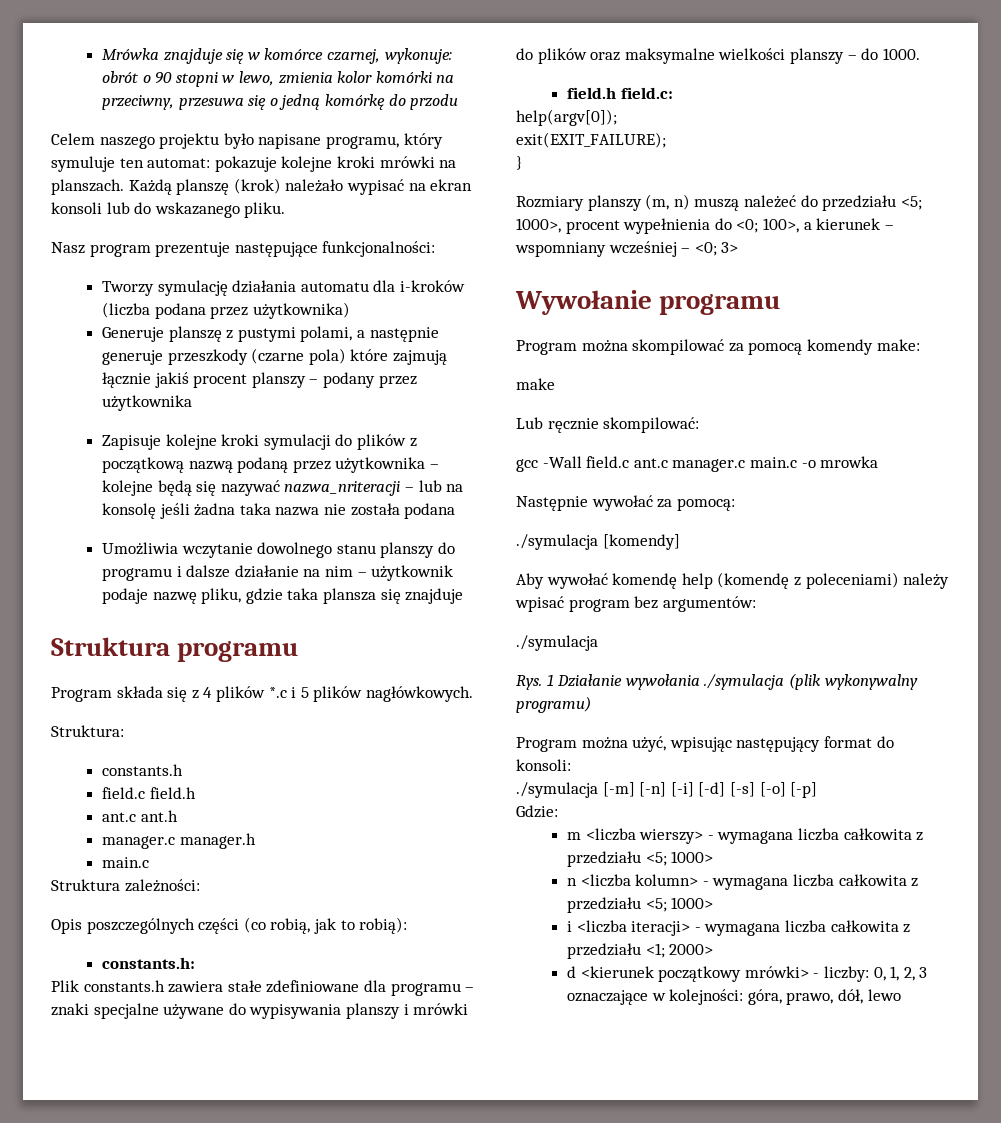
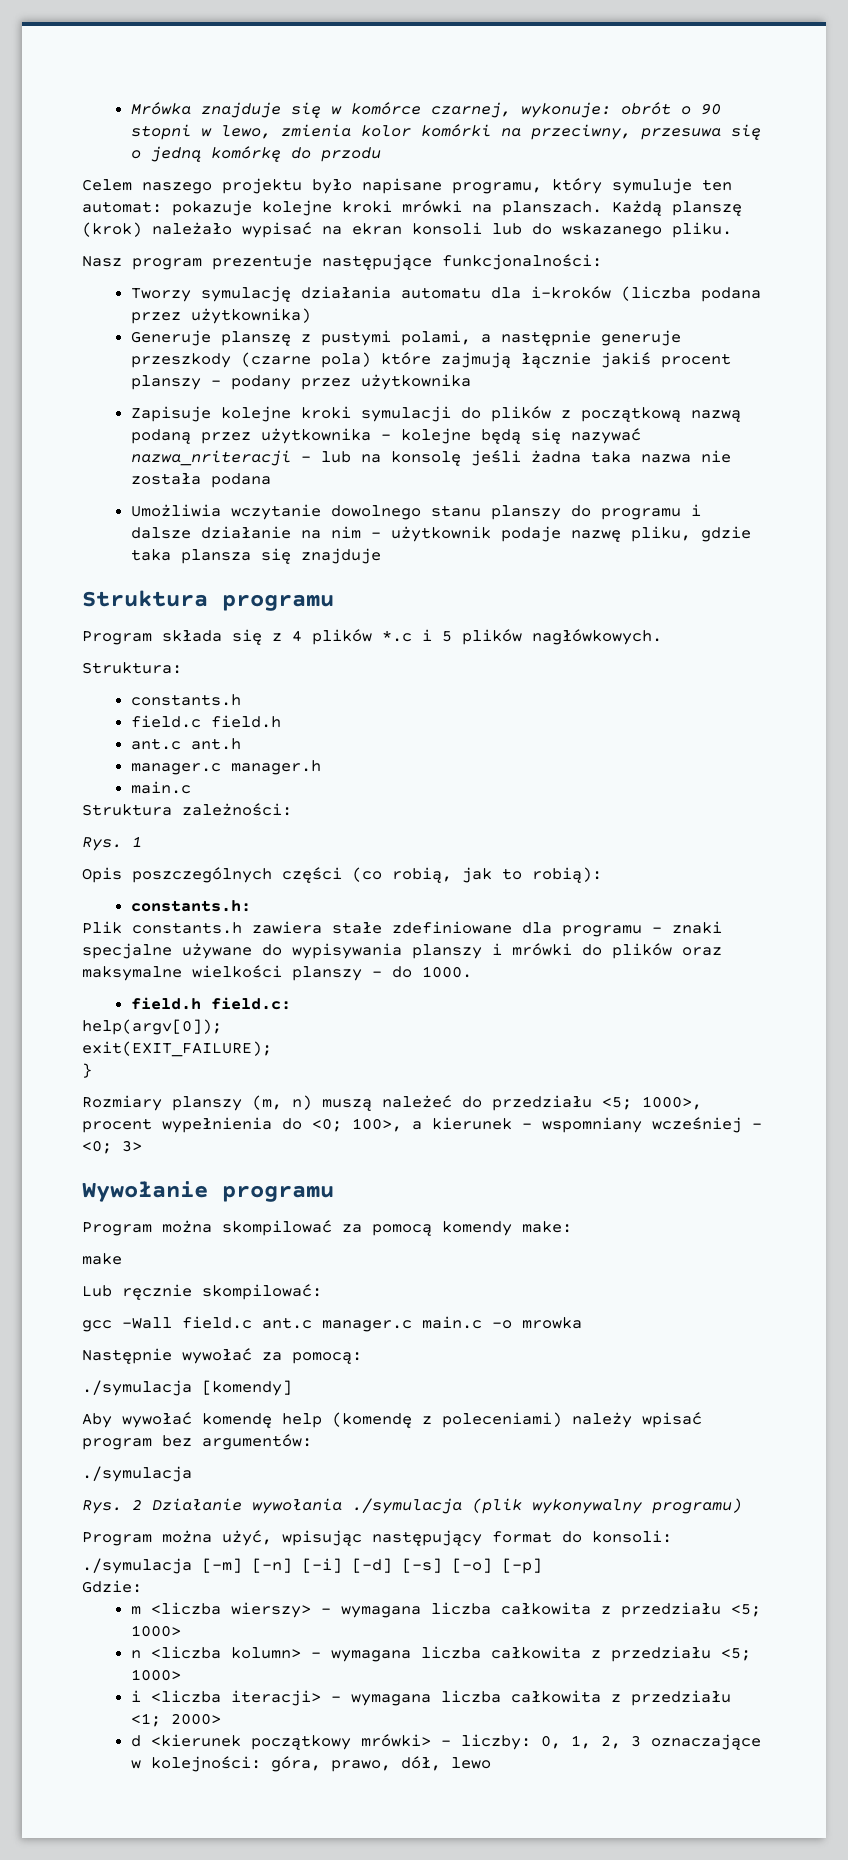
(200, 885) none -> [82,836,142,851] // Rys. 1
[546,674,554,686] 1 -> [132,1499,142,1510] 2

